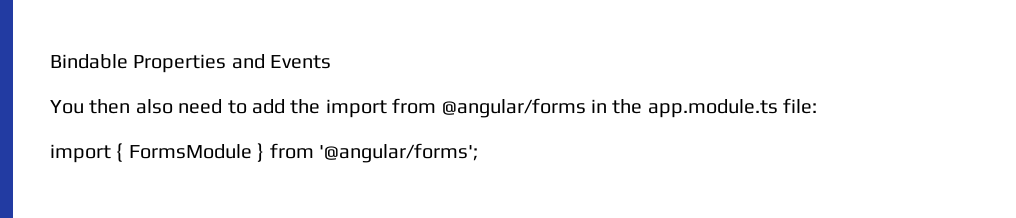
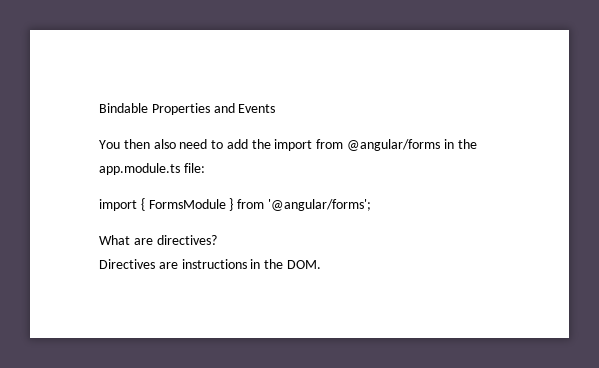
(478, 153) none -> [99,235,217,245] [99,259,321,269] // What are directives? // Directives are instructions in the DOM.

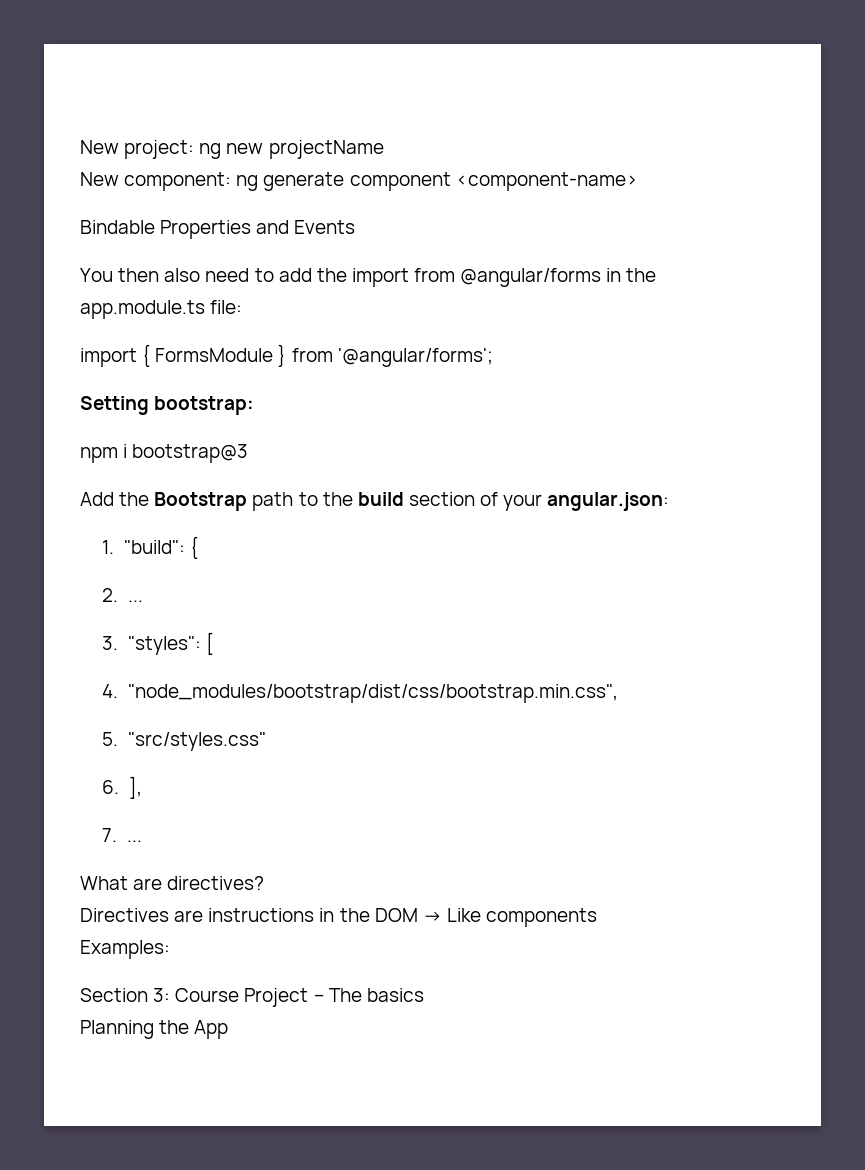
(99, 108) none -> [80,140,384,159] [80,172,638,191] New project: ng new projectName // New component: ng generate component <component-name> //
(371, 205) none -> [80,396,255,415] [80,444,249,463] [80,492,670,511] [102,536,199,559] [102,588,143,602] [102,632,214,655] [102,684,618,703] [102,732,266,751] [102,776,142,799] [102,828,142,842] // Setting bootstrap: // npm i bootstrap@3 // Add the Bootstrap path to the build section of your angular.json: // 1. "build": { // 2. ... // 3. "styles": [ // 4. "node_modules/bootstrap/dist/css/bootstrap.min.css", // 5. "src/styles.css" // 6. ], // 7. ...
[286,260,321,269] DOM. -> [374,908,598,927] [80,940,170,959] [80,988,424,1007] [80,1020,229,1039] DOM → Like components // Examples: // Section 3: Course Project – The basics // Planning the App

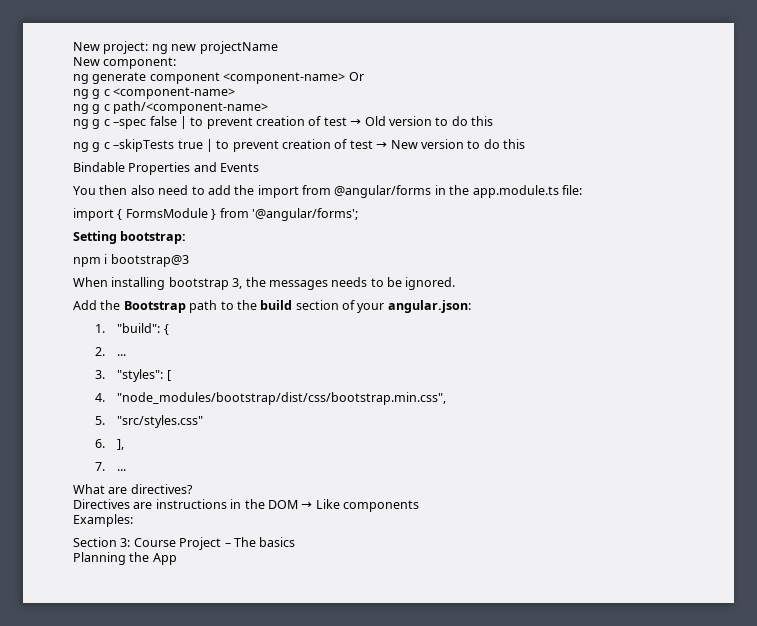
(232, 181) none -> (177, 63) //
(638, 181) none -> [348,72,364,81] [73,87,236,99] [73,101,269,114] [73,116,493,129] [73,139,525,152] Or // ng g c <component-name> // ng g c path/<component-name> // ng g c –spec false | to prevent creation of test → Old version to do this // ng g c –skipTests true | to prevent creation of test → New version to do this
(249, 453) none -> [73,277,456,290] // When installing bootstrap 3, the messages needs to be ignored.

